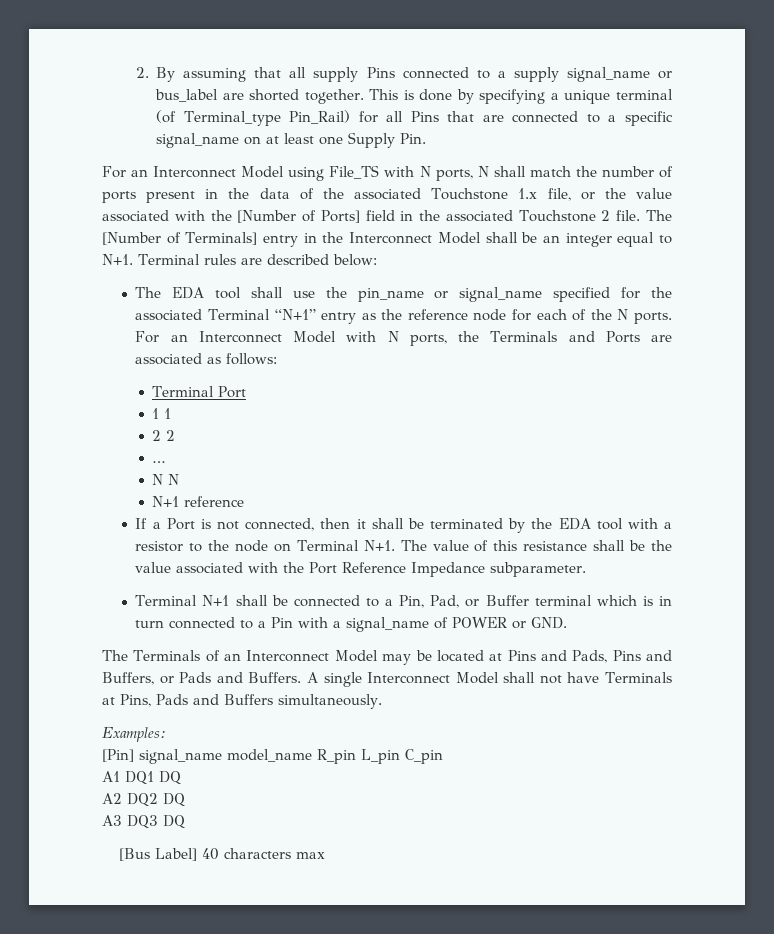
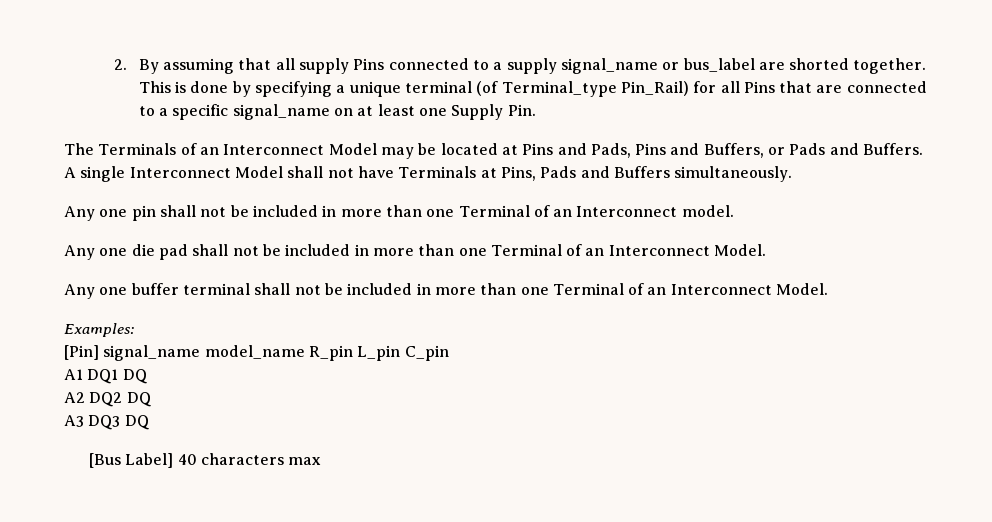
[102,165,673,181] [102,188,672,203] [102,210,672,223] [102,232,673,247] [102,254,377,266] [135,287,672,302] [135,309,673,324] [135,331,672,346] [135,353,278,365] [152,386,247,398] [152,408,172,419] [152,430,176,441] [152,461,166,463] [152,474,180,485] [152,496,245,507] [135,518,672,533] [135,540,672,552] [135,562,587,577] [135,595,672,608] [135,617,568,632] // For an Interconnect Model using File_TS with N ports, N shall match the number of ports present in the data of the associated Touchstone 1.x file, or the value associated with the [Number of Ports] field in the associated Touchstone 2 file. The [Number of Terminals] entry in the Interconnect Model shall be an integer equal to N+1. Terminal rules are described below: // The EDA tool shall use the pin_name or signal_name specified for the associated Terminal “N+1” entry as the reference node for each of the N ports. For an Interconnect Model with N ports, the Terminals and Ports are associated as follows: // Terminal Port // 1 1 // 2 2 // … // N N // N+1 reference // If a Port is not connected, then it shall be terminated by the EDA tool with a resistor to the node on Terminal N+1. The value of this resistance shall be the value associated with the Port Reference Impedance subparameter. // Terminal N+1 shall be connected to a Pin, Pad, or Buffer terminal which is in turn connected to a Pin with a signal_name of POWER or GND. -> (536, 110) none
(382, 701) none -> [64,205,734,221] [64,244,767,260] [64,283,829,299] // Any one pin shall not be included in more than one Terminal of an Interconnect model. // Any one die pad shall not be included in more than one Terminal of an Interconnect Model. // Any one buffer terminal shall not be included in more than one Terminal of an Interconnect Model.

